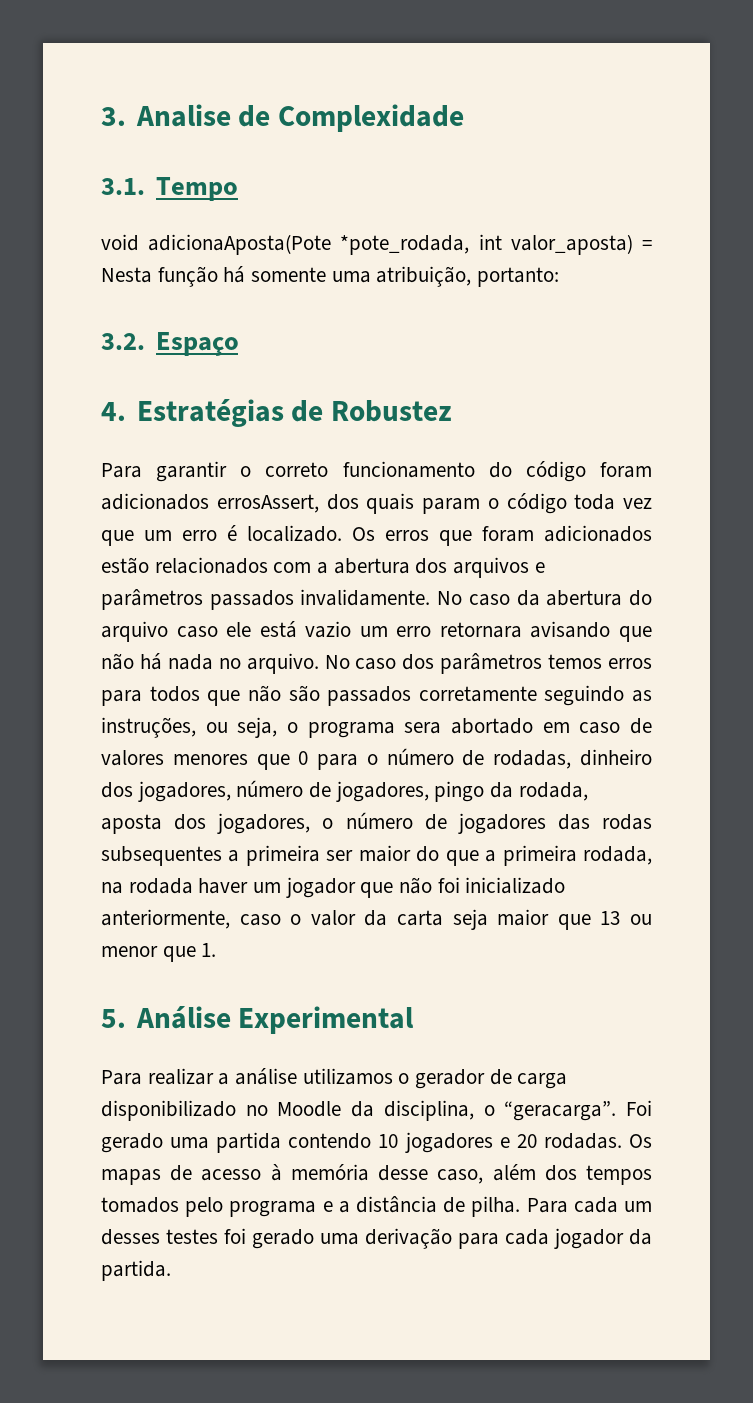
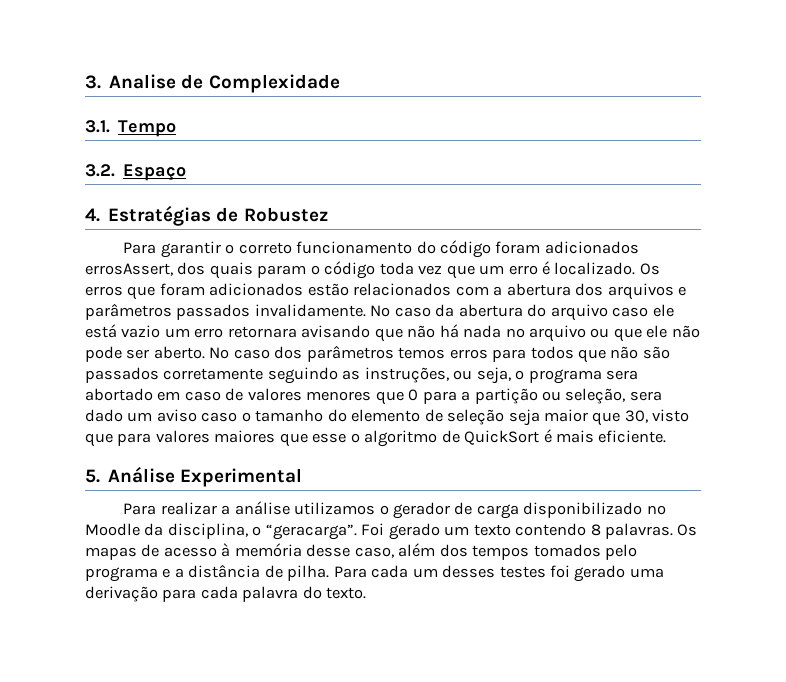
[101,234,652,255] [101,266,560,287] // void adicionaAposta(Pote *pote_rodada, int valor_aposta) = Nesta função há somente uma atribuição, portanto: -> (177, 128) none
[246,653,319,674] arquivo. -> [529,325,700,342] [85,346,205,362] arquivo ou que ele não pode ser aberto.
[366,748,652,769] [101,780,588,802] [101,812,652,834] [101,845,653,866] [101,877,566,898] [101,909,653,930] [101,943,217,962] o número de rodadas, dinheiro dos jogadores, número de jogadores, pingo da rodada, aposta dos jogadores, o número de jogadores das rodas subsequentes a primeira ser maior do que a primeira rodada, na rodada haver um jogador que não foi inicializado anteriormente, caso o valor da carta seja maior que 13 ou menor que 1. -> [461,388,662,404] [85,409,690,426] [85,429,667,447] a partição ou seleção, sera dado um aviso caso o tamanho do elemento de seleção seja maior que 30, visto que para valores maiores que esse o algoritmo de QuickSort é mais eficiente.
[170,1132,622,1153] uma partida contendo 10 jogadores e 20 rodadas. -> [444,523,674,539] um texto contendo 8 palavras.
[554,1228,652,1249] [101,1260,171,1281] jogador da partida. -> [242,586,367,602] palavra do texto.

